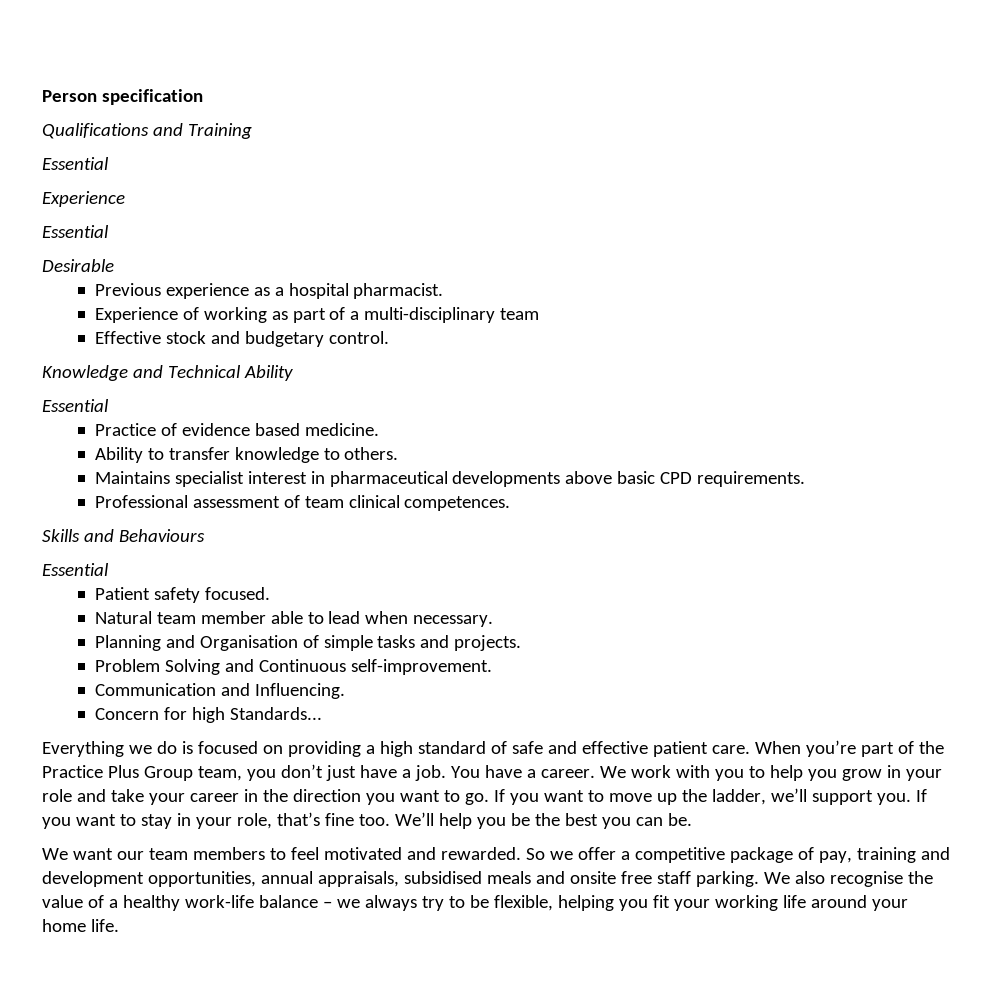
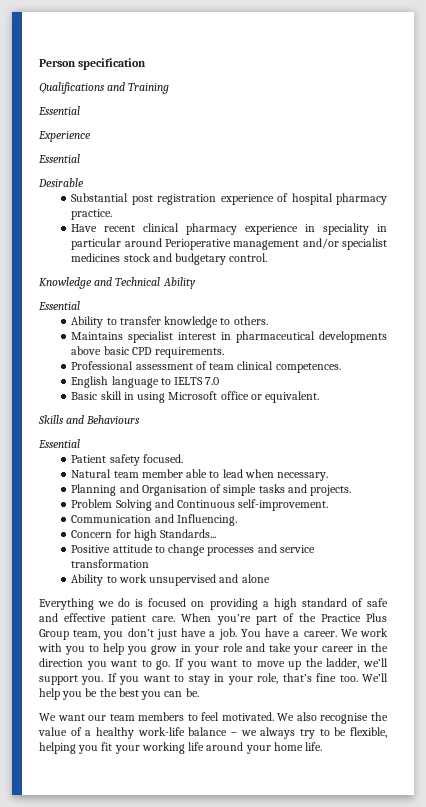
[94,283,444,299] [94,307,540,323] [94,331,161,344] Previous experience as a hospital pharmacist. // Experience of working as part of a multi-disciplinary team // Effective -> [71,193,387,205] [71,209,113,220] [71,223,388,235] [71,238,388,250] [71,253,121,262] Substantial post registration experience of hospital pharmacy practice. // Have recent clinical pharmacy experience in speciality in particular around Perioperative management and/or specialist medicines
[94,423,379,436] // Practice of evidence based medicine. -> (80, 305) none
(511, 503) none -> [71,376,220,388] [71,391,320,403] // English language to IELTS 7.0 // Basic skill in using Microsoft office or equivalent.
(322, 713) none -> [71,544,315,556] [71,559,150,568] [71,574,270,586] // Positive attitude to change processes and service transformation // Ability to work unsupervised and alone
[323,847,950,863] [42,871,759,887] motivated and rewarded. So we offer a competitive package of pay, training and development opportunities, annual appraisals, subsidised meals and onsite free staff parking. -> [221,712,274,721] motivated.

